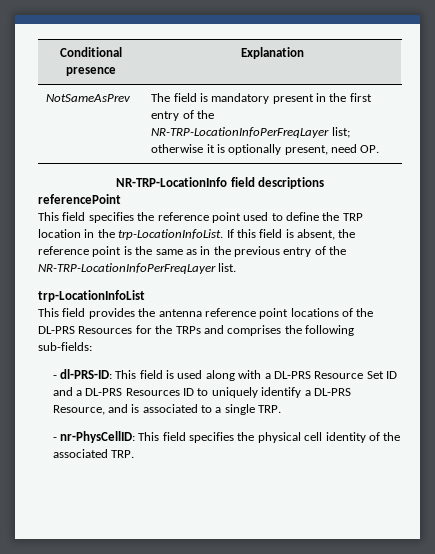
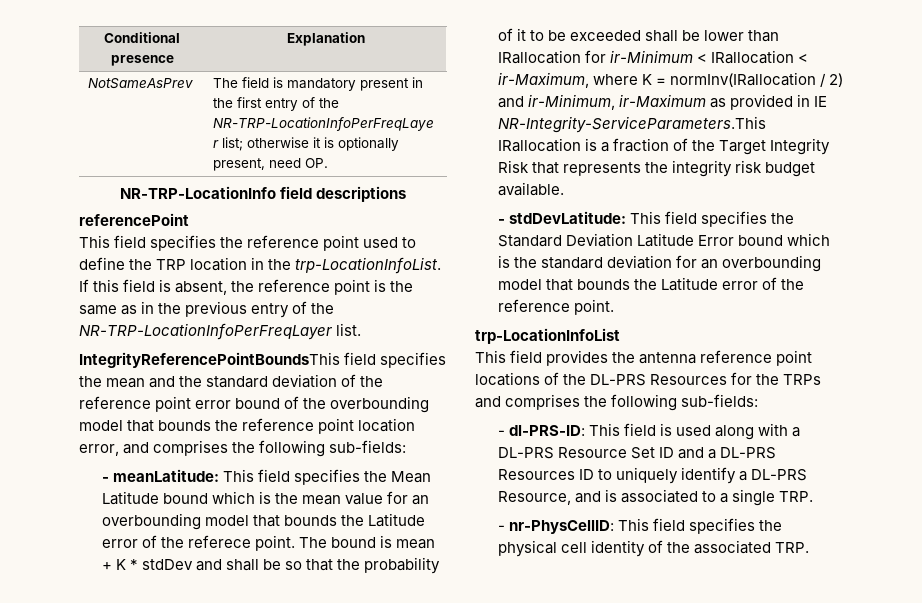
(237, 267) none -> [79,352,447,368] [79,374,384,388] [79,396,430,413] [79,418,416,434] [79,440,407,457] [101,469,431,485] [101,491,429,505] [101,513,425,530] [101,535,435,551] [101,557,441,574] [497,28,779,42] [497,50,808,64] [497,72,843,88] [497,94,827,110] [497,116,766,133] [497,138,830,155] [497,160,815,177] [497,182,564,196] [497,211,794,227] [497,233,830,247] [497,255,821,272] [497,277,804,291] [497,299,614,315] // IntegrityReferencePointBoundsThis field specifies the mean and the standard deviation of the reference point error bound of the overbounding model that bounds the reference point location error, and comprises the following sub-fields: // - meanLatitude: This field specifies the Mean Latitude bound which is the mean value for an overbounding model that bounds the Latitude error of the referece point. The bound is mean + K * stdDev and shall be so that the probability of it to be exceeded shall be lower than IRallocation for ir-Minimum < IRallocation < ir-Maximum, where K = normInv(IRallocation / 2) and ir-Minimum, ir-Maximum as provided in IE NR-Integrity-ServiceParameters.This IRallocation is a fraction of the Target Integrity Risk that represents the integrity risk budget available. // - stdDevLatitude: This field specifies the Standard Deviation Latitude Error bound which is the standard deviation for an overbounding model that bounds the Latitude error of the reference point.

